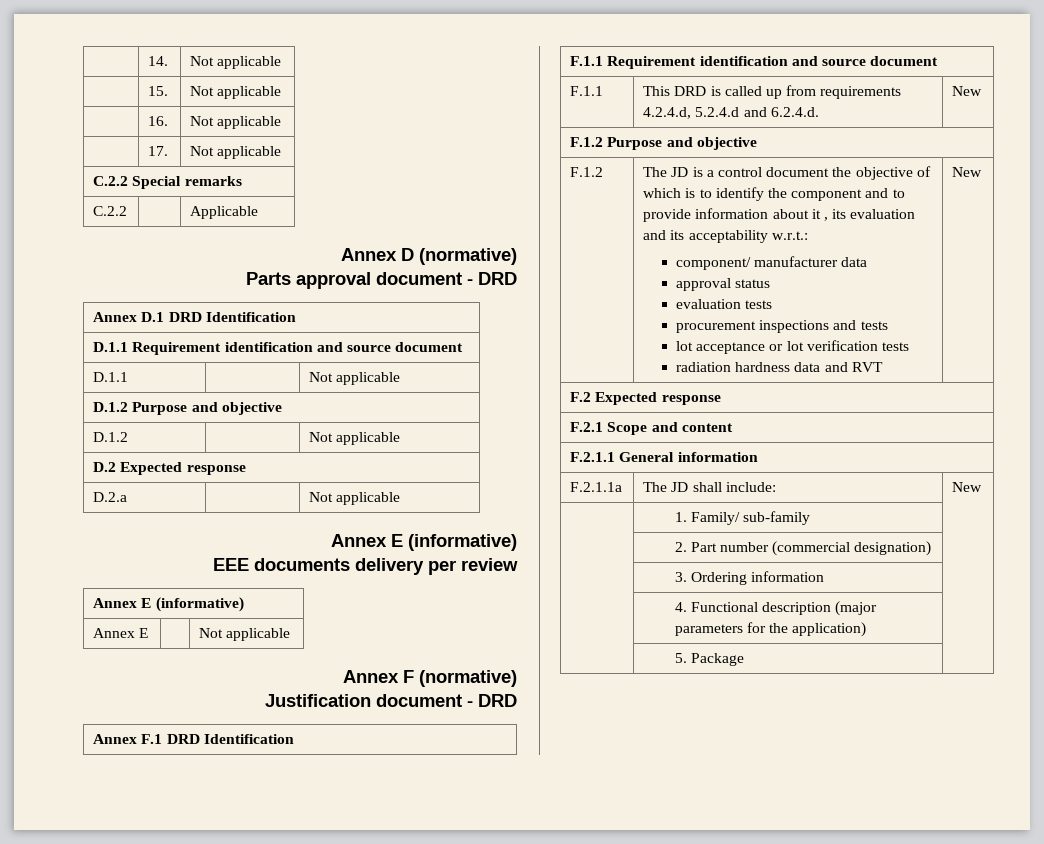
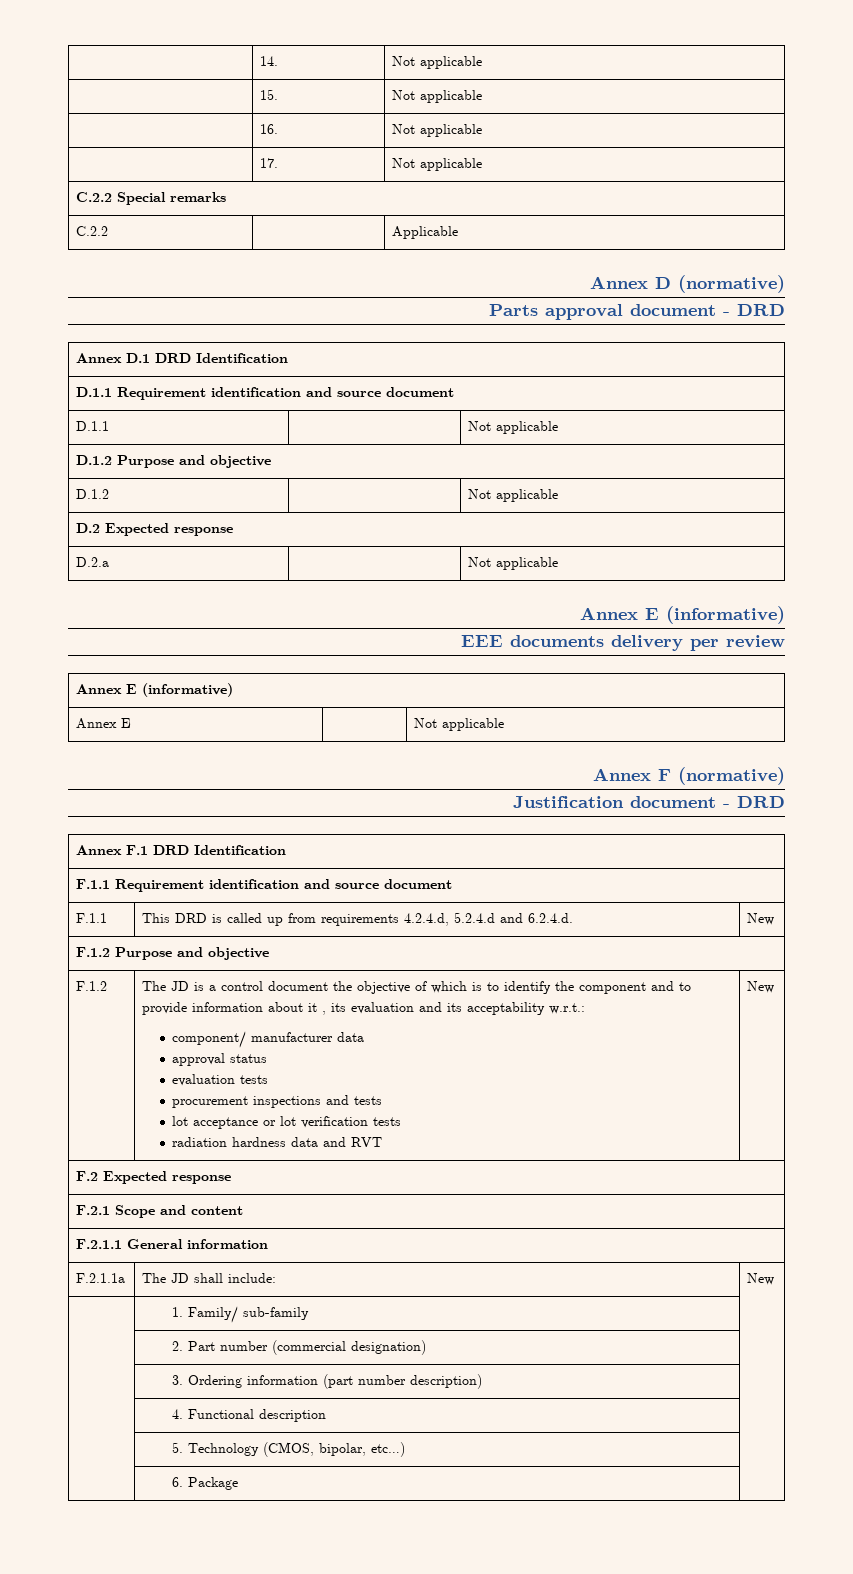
(825, 576) none -> [322,1374,482,1389] (part number description)
[835,601,878,616] [674,622,867,637] [674,653,687,663] (major parameters for the application) | // | 5. -> [171,1442,405,1457] [171,1477,183,1487] | // | 5. Technology (CMOS, bipolar, etc…) | // | 6.

